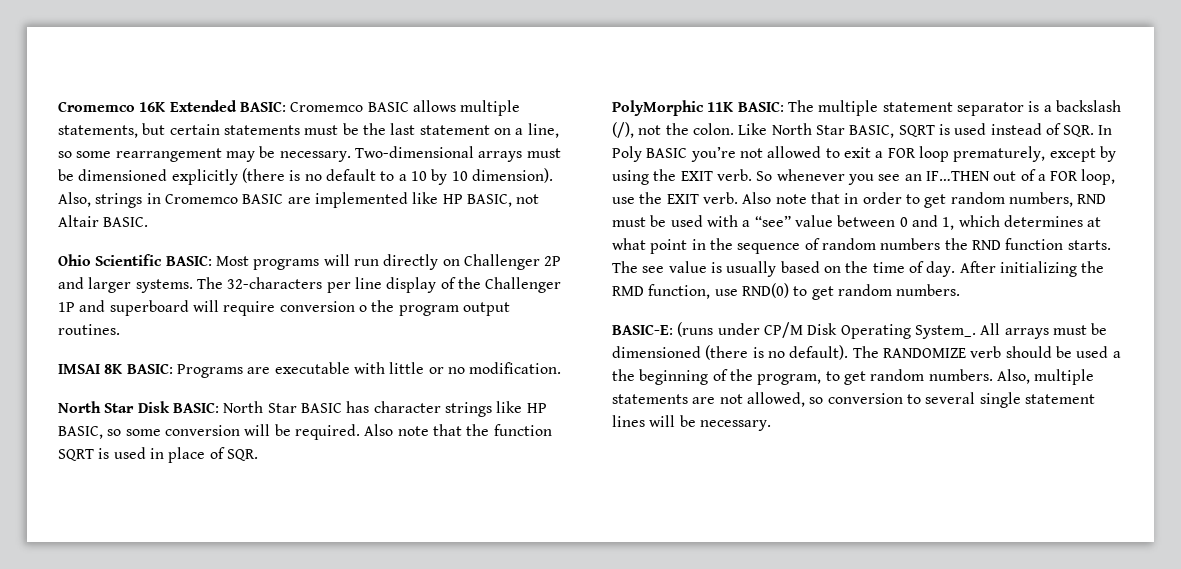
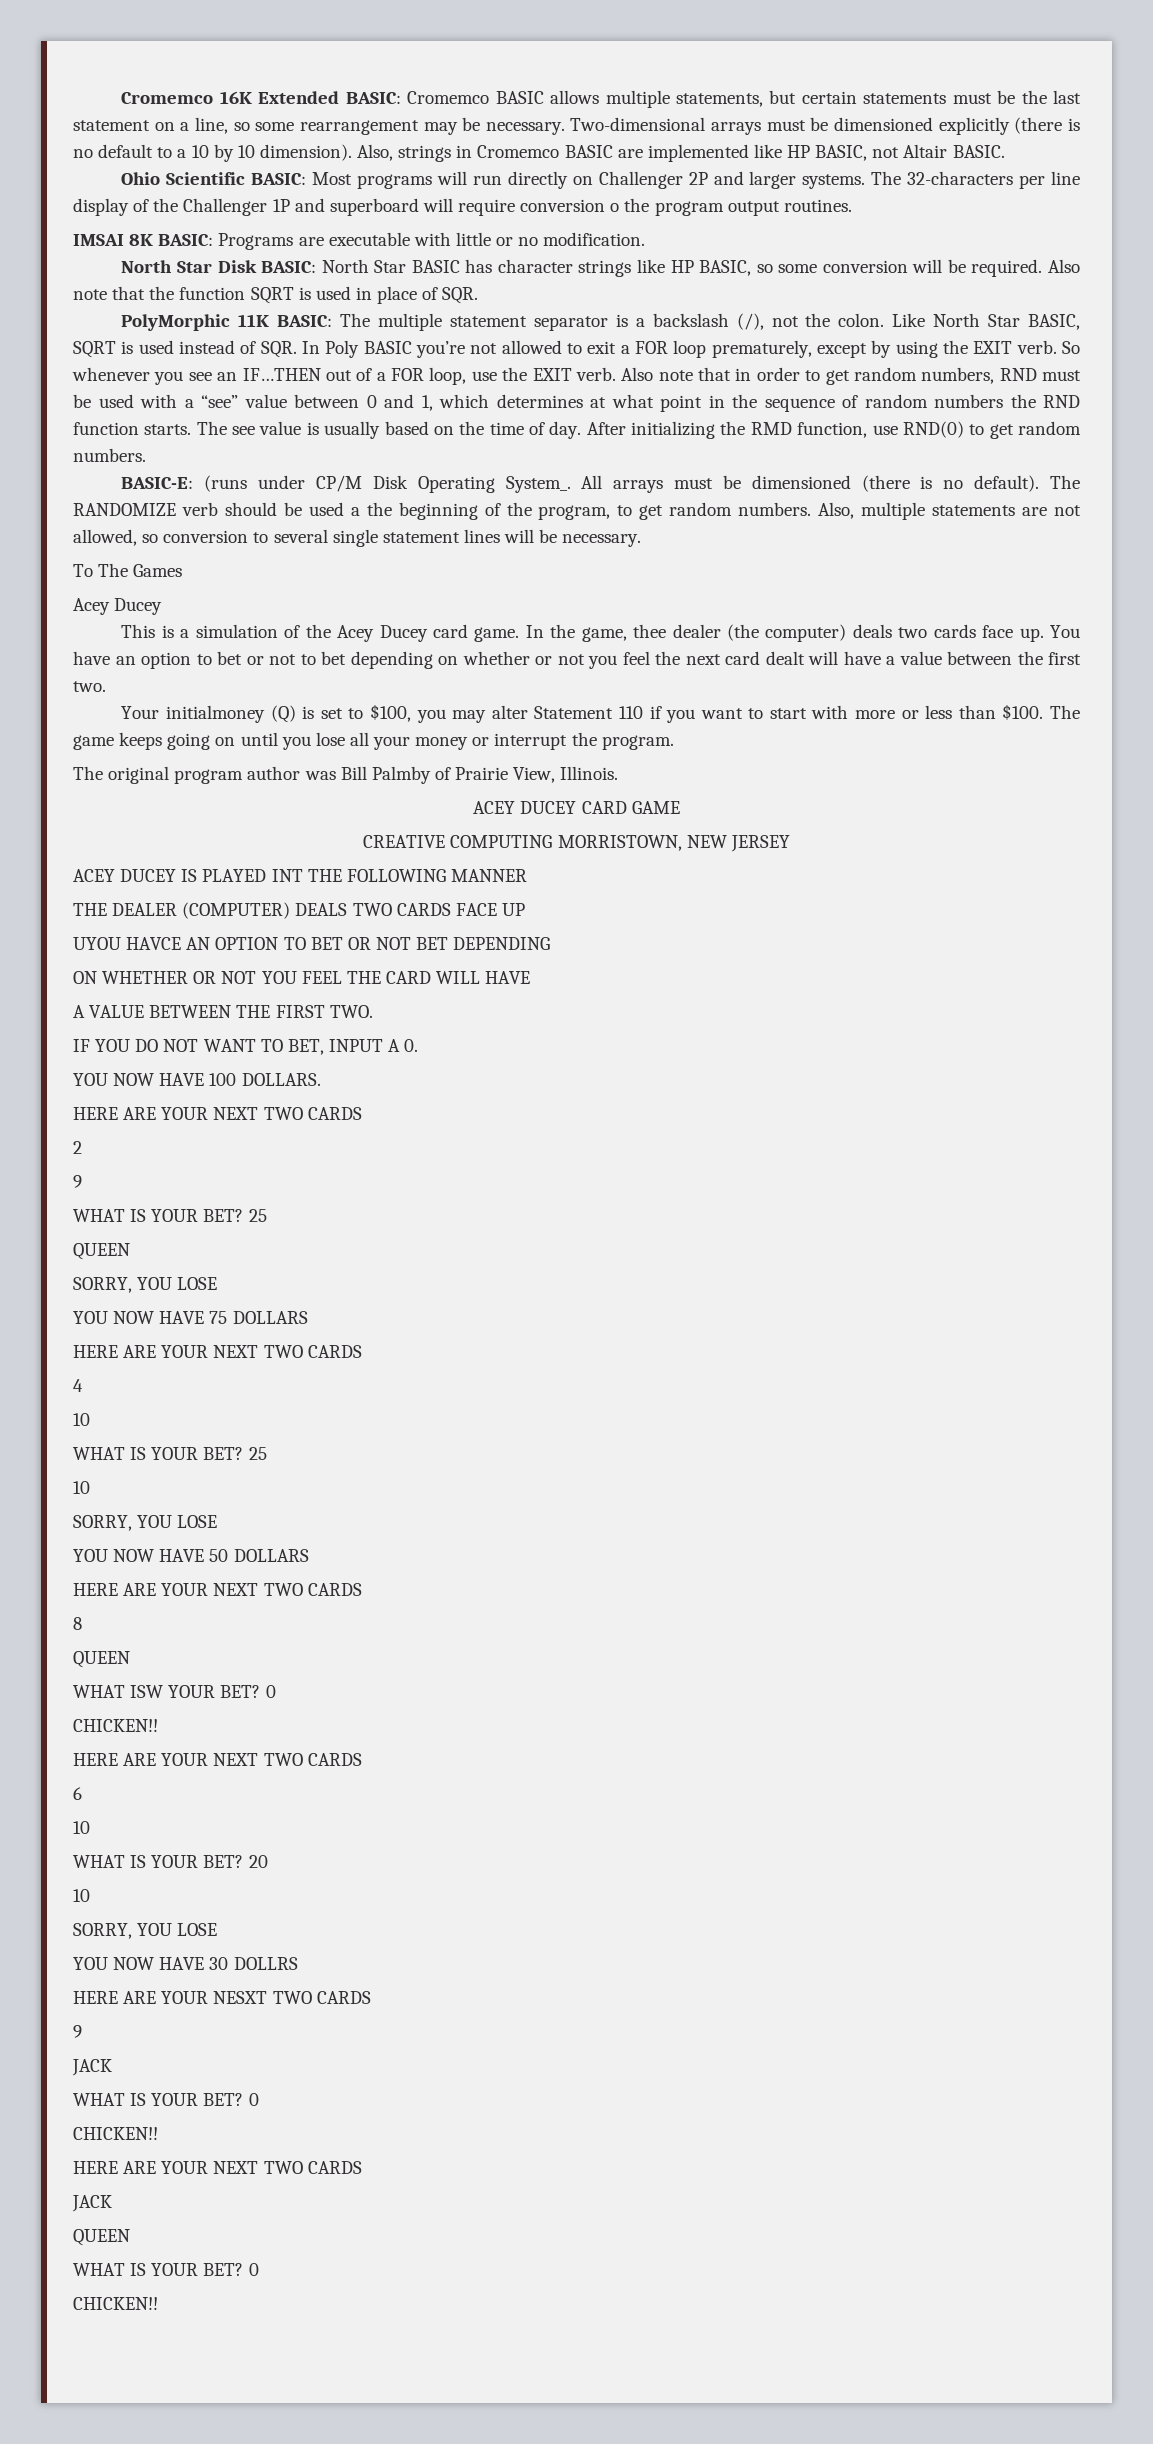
(771, 425) none -> [73,563,183,577] [73,598,163,615] [121,624,1080,642] [73,651,1081,669] [73,681,106,692] [121,704,1080,723] [73,732,674,750] [73,766,619,784] [473,801,680,814] [363,835,790,852] [73,869,527,882] [73,902,525,919] [73,937,551,950] [73,971,531,984] [73,1005,373,1018] [73,1039,419,1055] [73,1073,321,1086] [73,1107,362,1120] [73,1141,82,1154] [73,1175,82,1188] [73,1209,267,1222] [73,1243,130,1260] [73,1277,218,1293] [73,1311,308,1324] [73,1345,362,1358] [73,1379,83,1392] [73,1413,90,1426] [73,1447,267,1460] [73,1481,90,1494] [73,1515,218,1531] [73,1549,309,1562] [73,1583,362,1596] [73,1617,82,1630] [73,1651,130,1668] [73,1685,276,1698] [73,1719,158,1732] [73,1753,362,1766] [73,1787,82,1800] [73,1821,90,1834] [73,1855,268,1868] [73,1889,90,1902] [73,1923,218,1939] [73,1957,298,1970] [73,1991,371,2004] [73,2025,82,2038] [72,2059,112,2076] [73,2093,259,2106] [73,2127,158,2140] [73,2161,362,2174] [72,2195,112,2212] [73,2229,130,2246] [73,2263,259,2276] [73,2297,158,2310] // To The Games // Acey Ducey // This is a simulation of the Acey Ducey card game. In the game, thee dealer (the computer) deals two cards face up. You have an option to bet or not to bet depending on whether or not you feel the next card dealt will have a value between the first two. // Your initialmoney (Q) is set to $100, you may alter Statement 110 if you want to start with more or less than $100. The game keeps going on until you lose all your money or interrupt the program. // The original program author was Bill Palmby of Prairie View, Illinois. // ACEY DUCEY CARD GAME // CREATIVE COMPUTING MORRISTOWN, NEW JERSEY // ACEY DUCEY IS PLAYED INT THE FOLLOWING MANNER // THE DEALER (COMPUTER) DEALS TWO CARDS FACE UP // UYOU HAVCE AN OPTION TO BET OR NOT BET DEPENDING // ON WHETHER OR NOT YOU FEEL THE CARD WILL HAVE // A VALUE BETWEEN THE FIRST TWO. // IF YOU DO NOT WANT TO BET, INPUT A 0. // YOU NOW HAVE 100 DOLLARS. // HERE ARE YOUR NEXT TWO CARDS // 2 // 9 // WHAT IS YOUR BET? 25 // QUEEN // SORRY, YOU LOSE // YOU NOW HAVE 75 DOLLARS // HERE ARE YOUR NEXT TWO CARDS // 4 // 10 // WHAT IS YOUR BET? 25 // 10 // SORRY, YOU LOSE // YOU NOW HAVE 50 DOLLARS // HERE ARE YOUR NEXT TWO CARDS // 8 // QUEEN // WHAT ISW YOUR BET? 0 // CHICKEN!! // HERE ARE YOUR NEXT TWO CARDS // 6 // 10 // WHAT IS YOUR BET? 20 // 10 // SORRY, YOU LOSE // YOU NOW HAVE 30 DOLLRS // HERE ARE YOUR NESXT TWO CARDS // 9 // JACK // WHAT IS YOUR BET? 0 // CHICKEN!! // HERE ARE YOUR NEXT TWO CARDS // JACK // QUEEN // WHAT IS YOUR BET? 0 // CHICKEN!!

